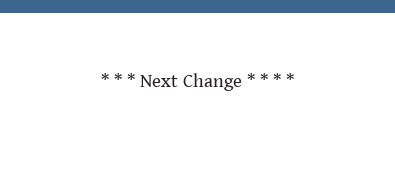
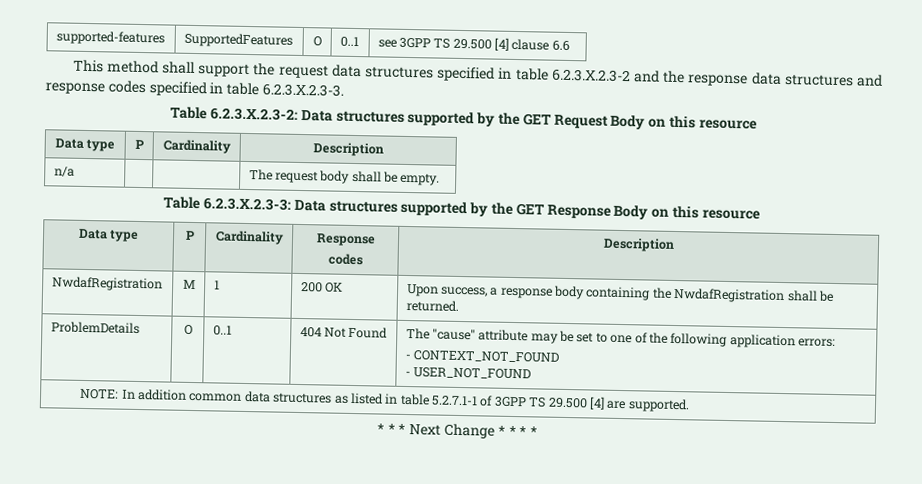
(101, 80) none -> [55,30,165,46] [183,32,293,48] [312,36,322,47] [339,36,359,48] [377,37,570,51] [72,59,884,87] [45,80,344,97] [170,106,757,130] [54,138,116,152] [134,139,144,150] [162,139,231,154] [312,142,384,157] [53,166,75,177] [248,169,441,186] [163,196,760,220] [77,228,140,242] [184,230,195,241] [214,230,284,245] [315,233,376,247] [327,253,363,266] [602,237,675,252] [51,276,163,292] [182,279,196,290] [213,280,220,290] [300,282,343,293] [405,283,834,304] [405,299,459,312] [50,321,140,335] [183,324,193,335] [212,325,232,336] [299,326,389,339] [405,327,837,349] [404,350,559,363] [404,367,531,380] [80,388,690,413] supported-features | SupportedFeatures | O | 0..1 | see 3GPP TS 29.500 [4] clause 6.6 // This method shall support the request data structures specified in table 6.2.3.X.2.3-2 and the response data structures and response codes specified in table 6.2.3.X.2.3-3. // Table 6.2.3.X.2.3-2: Data structures supported by the GET Request Body on this resource // Data type | P | Cardinality | Description // n/a | | | The request body shall be empty. // Table 6.2.3.X.2.3-3: Data structures supported by the GET Response Body on this resource // Data type | P | Cardinality | Response // codes | Description // NwdafRegistration | M | 1 | 200 OK | Upon success, a response body containing the NwdafRegistration shall be returned. // ProblemDetails | O | 0..1 | 404 Not Found | The "cause" attribute may be set to one of the following application errors: // - CONTEXT_NOT_FOUND // - USER_NOT_FOUND // NOTE: In addition common data structures as listed in table 5.2.7.1-1 of 3GPP TS 29.500 [4] are supported. //

